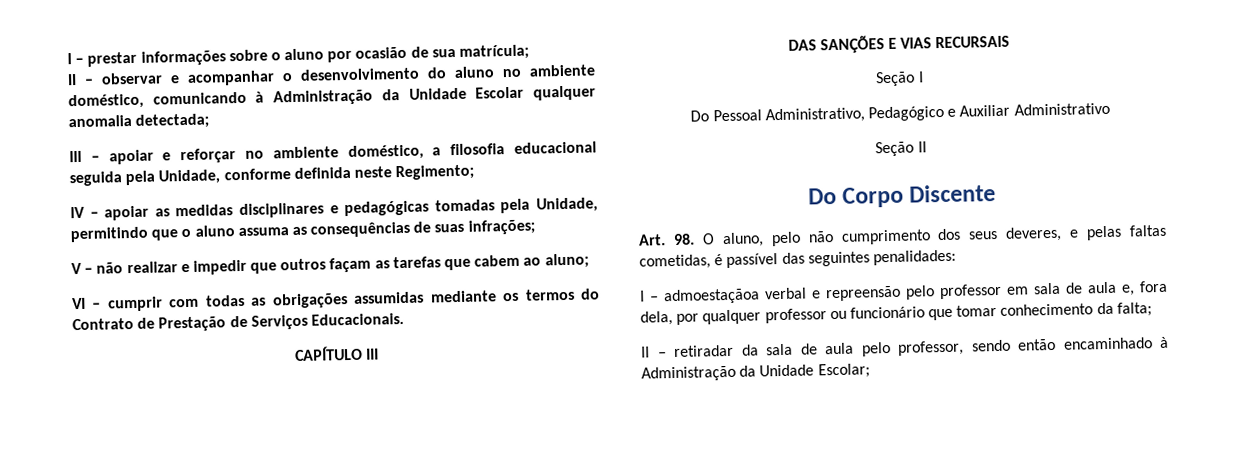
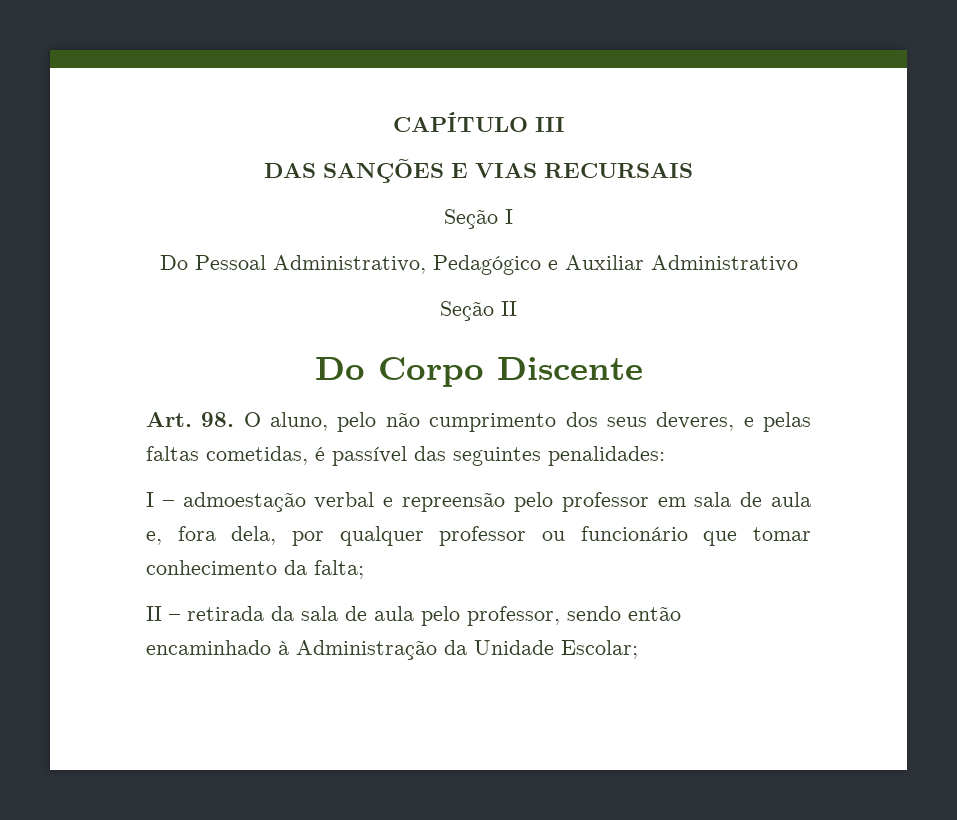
[67,44,530,67] [67,64,596,86] [68,85,596,110] [68,113,210,129] [69,141,597,165] [69,164,475,187] [70,197,598,221] [70,219,535,243] [71,253,589,275] [72,288,600,312] [72,312,404,332] I – prestar informações sobre o aluno por ocasião de sua matrícula; // II – observar e acompanhar o desenvolvimento do aluno no ambiente doméstico, comunicando à Administração da Unidade Escolar qualquer anomalia detectada; // III – apoiar e reforçar no ambiente doméstico, a filosofia educacional seguida pela Unidade, conforme definida neste Regimento; // IV – apoiar as medidas disciplinares e pedagógicas tomadas pela Unidade, permitindo que o aluno assuma as consequências de suas infrações; // V – não realizar e impedir que outros façam as tarefas que cabem ao aluno; // VI – cumprir com todas as obrigações assumidas mediante os termos do Contrato de Prestação de Serviços Educacionais. // -> (392, 122) none
[663,288,760,305] admoestaçãoa -> [182,492,306,512] admoestação
[674,344,734,357] retiradar -> [187,606,264,621] retirada

